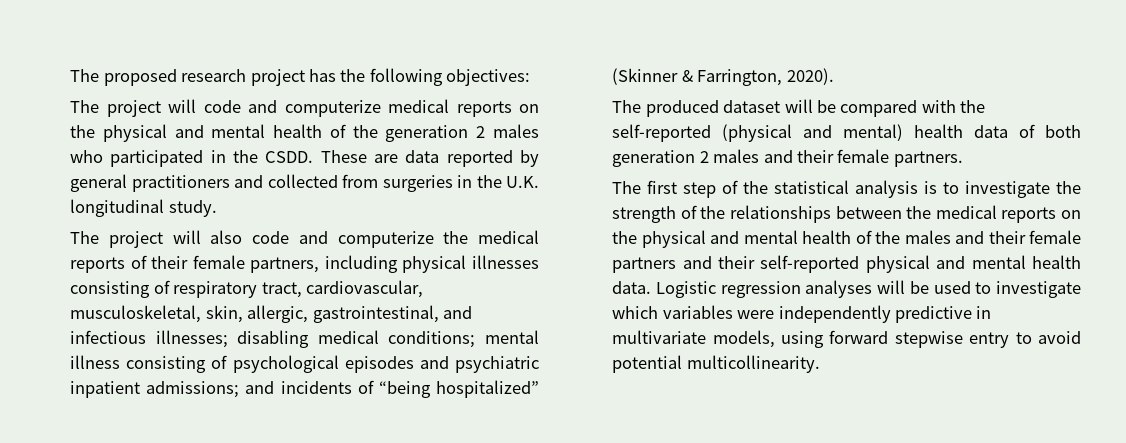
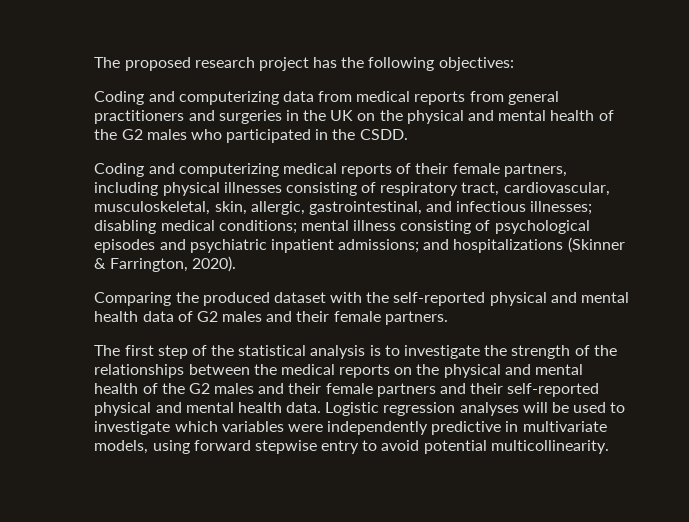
[70,99,539,117] [70,124,486,142] The project will code and computerize medical reports on the physical and mental health of the generation 2 -> [94,91,559,105] [94,110,614,124] [94,129,143,140] Coding and computerizing data from medical reports from general practitioners and surgeries in the UK on the physical and mental health of the G2
[320,150,540,167] [70,174,540,192] [70,199,217,217] [70,230,469,248] These are data reported by general practitioners and collected from surgeries in the U.K. longitudinal study. // The project will also code and computerize the -> [94,163,279,177] // Coding and computerizing
[280,380,539,398] incidents of “being hospitalized” -> [453,239,564,253] hospitalizations
[612,99,986,117] [612,124,1081,142] [612,150,709,167] The produced dataset will be compared with the self-reported (physical and mental) health data of both generation 2 -> [94,292,629,306] [94,311,218,322] Comparing the produced dataset with the self-reported physical and mental health data of G2
(901, 237) none -> [188,383,210,394] G2

